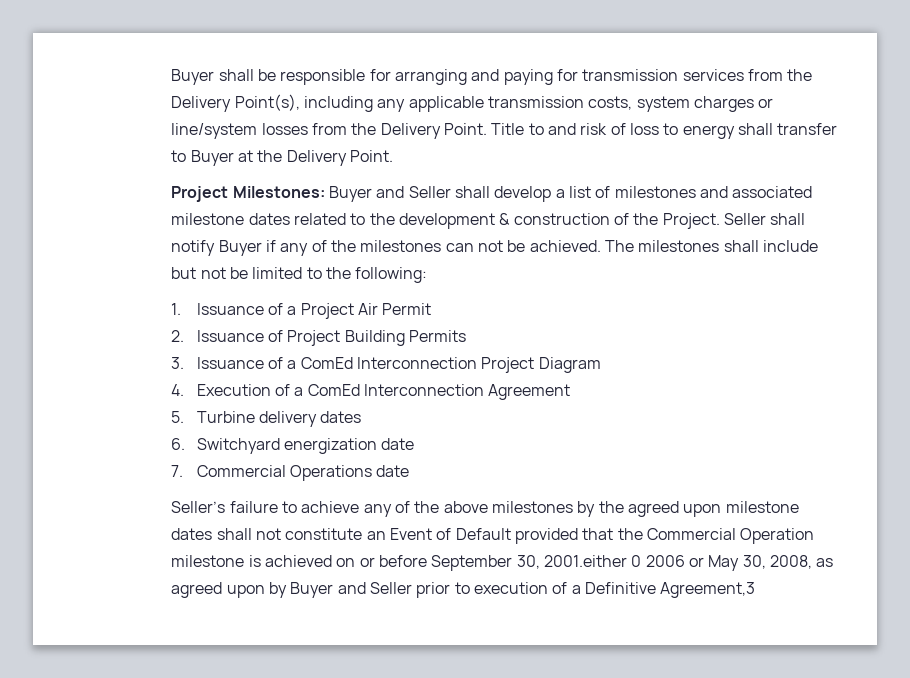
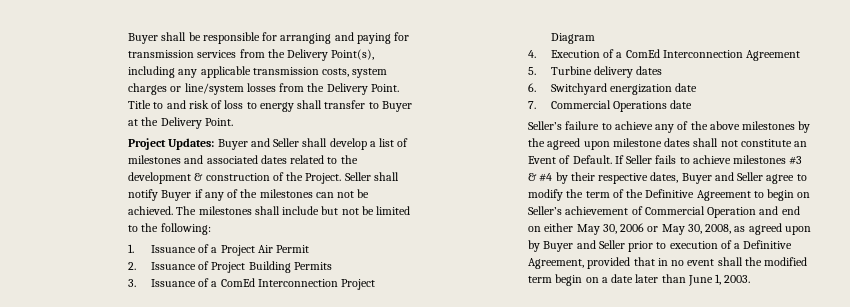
[232,186,325,198] Milestones: -> [168,138,215,150] Updates:
[171,213,245,225] milestone -> (258, 159) none
[455,528,815,544] [171,555,642,571] Default provided that the Commercial Operation milestone is achieved on or before September 30, 2001.either 0 -> [572,155,803,165] [528,172,807,184] [528,189,811,201] [528,206,800,218] [528,223,617,235] Default. If Seller fails to achieve milestones #3 & #4 by their respective dates, Buyer and Seller agree to modify the term of the Definitive Agreement to begin on Seller’s achievement of Commercial Operation and end on either May 30,
[660,582,756,598] Agreement,3 -> [528,257,808,269] [528,274,751,286] Agreement, provided that in no event shall the modified term begin on a date later than June 1, 2003.

